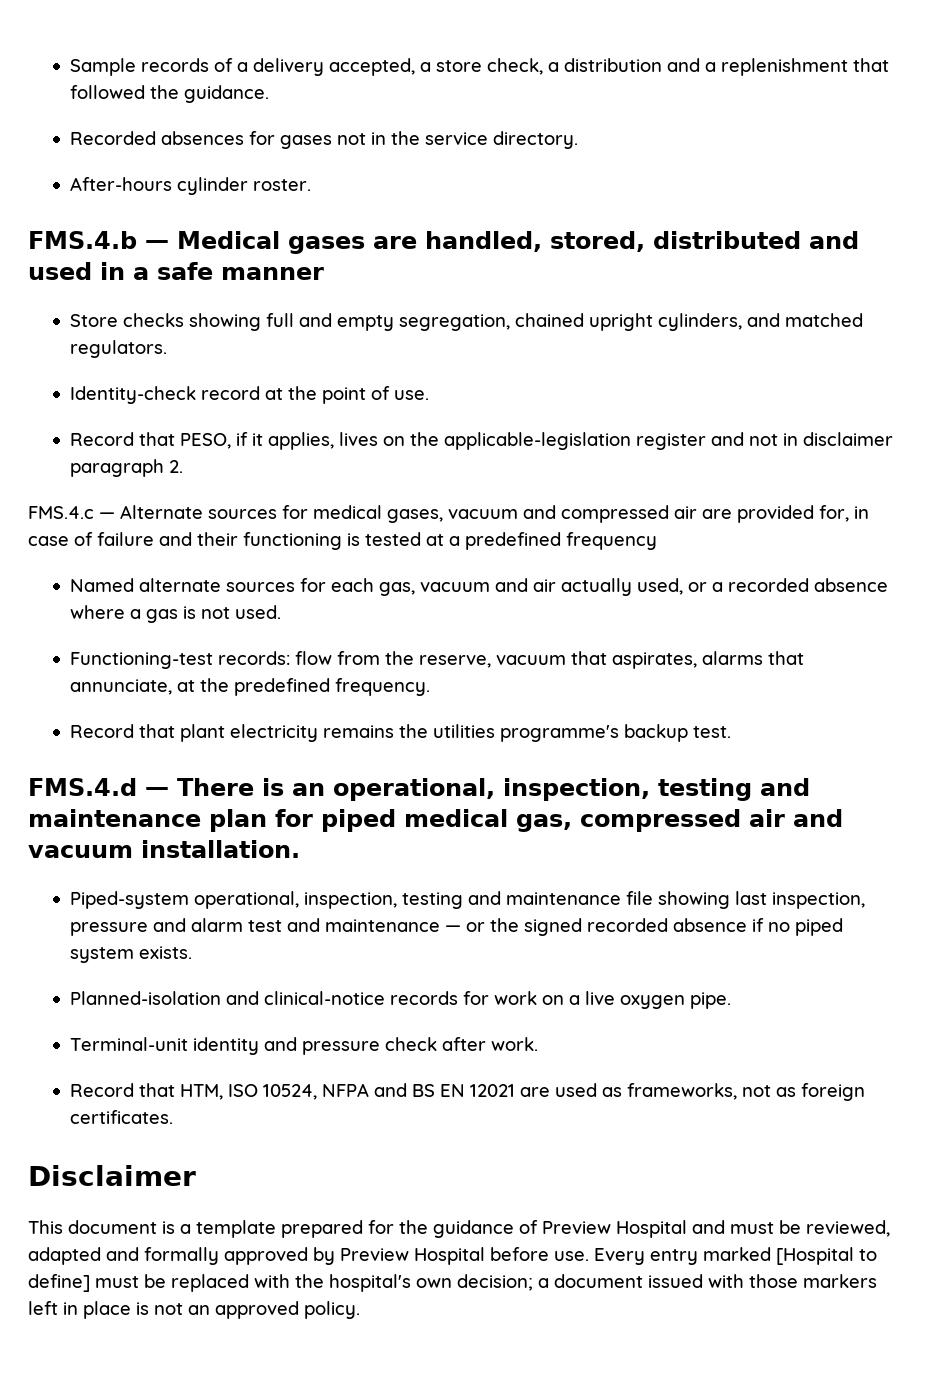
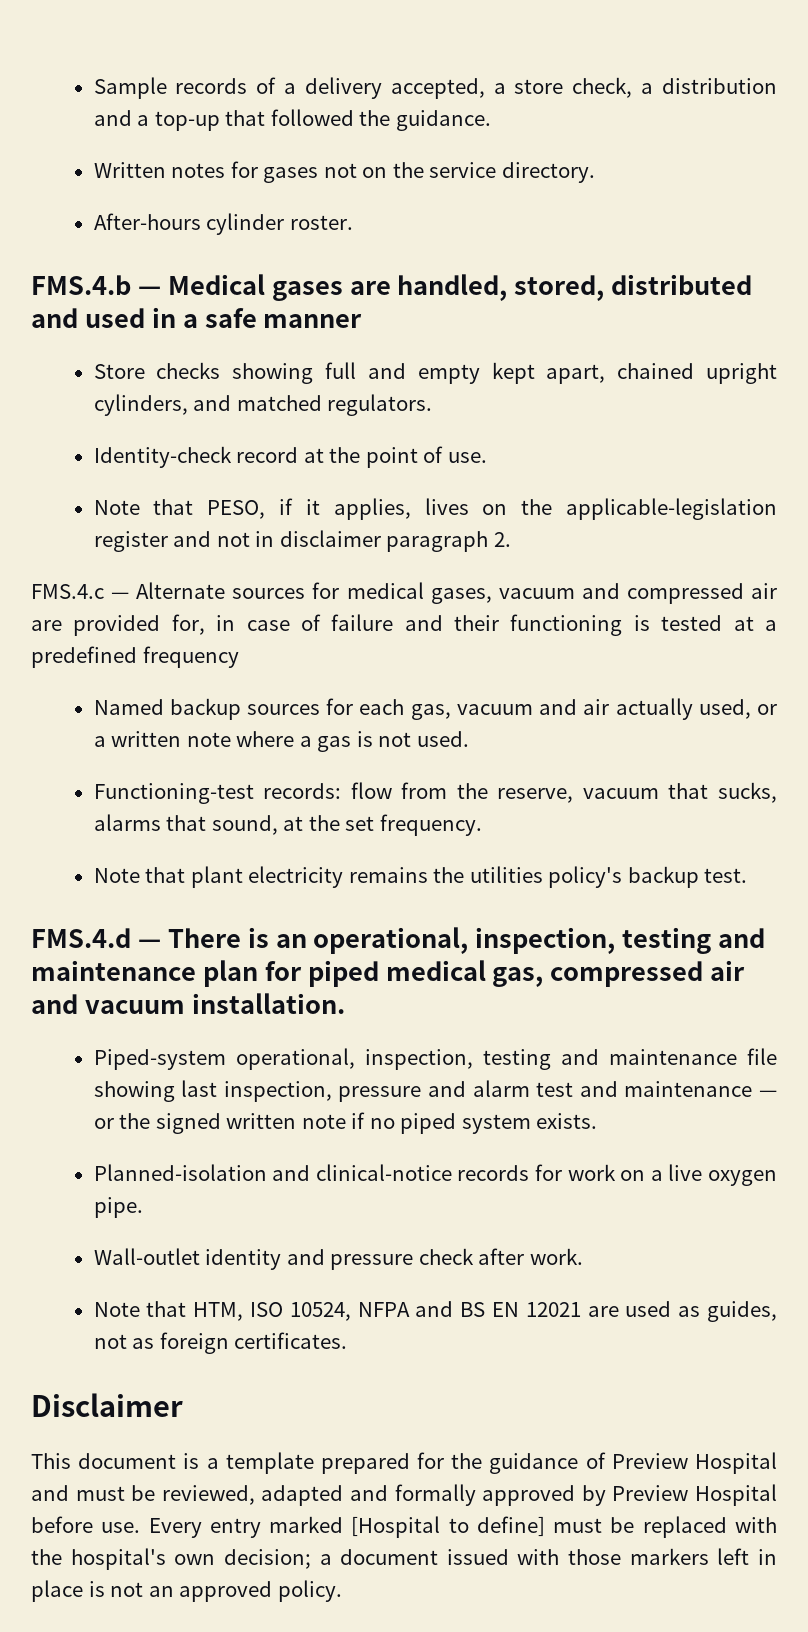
[720,58,848,76] replenishment -> [154,111,220,131] top-up
[69,131,244,145] Recorded absences -> [93,162,226,178] Written notes
[370,132,386,145] in -> [362,167,388,178] on
[398,314,510,331] segregation, -> [491,362,606,384] kept apart,
[69,432,134,446] Record -> [93,500,140,515] Note
[138,578,221,592] alternate -> [169,698,241,720] backup
[727,578,888,592] recorded absence -> [111,731,231,747] written note
[611,652,697,669] aspirates, -> [718,782,777,803] sucks,
[69,678,330,696] annunciate, at the predefined -> [211,815,375,835] sound, at the set
[69,724,134,738] Record -> [93,868,140,883] Note
[499,725,619,742] programme's -> [548,866,623,888] policy's
[586,918,747,932] recorded absence -> [226,1113,346,1129] written note
[69,1037,188,1051] Terminal-unit -> [93,1248,200,1265] Wall-outlet
[69,1083,134,1097] Record -> [93,1302,140,1317] Note
[626,1083,737,1100] frameworks, -> [707,1301,777,1322] guides,

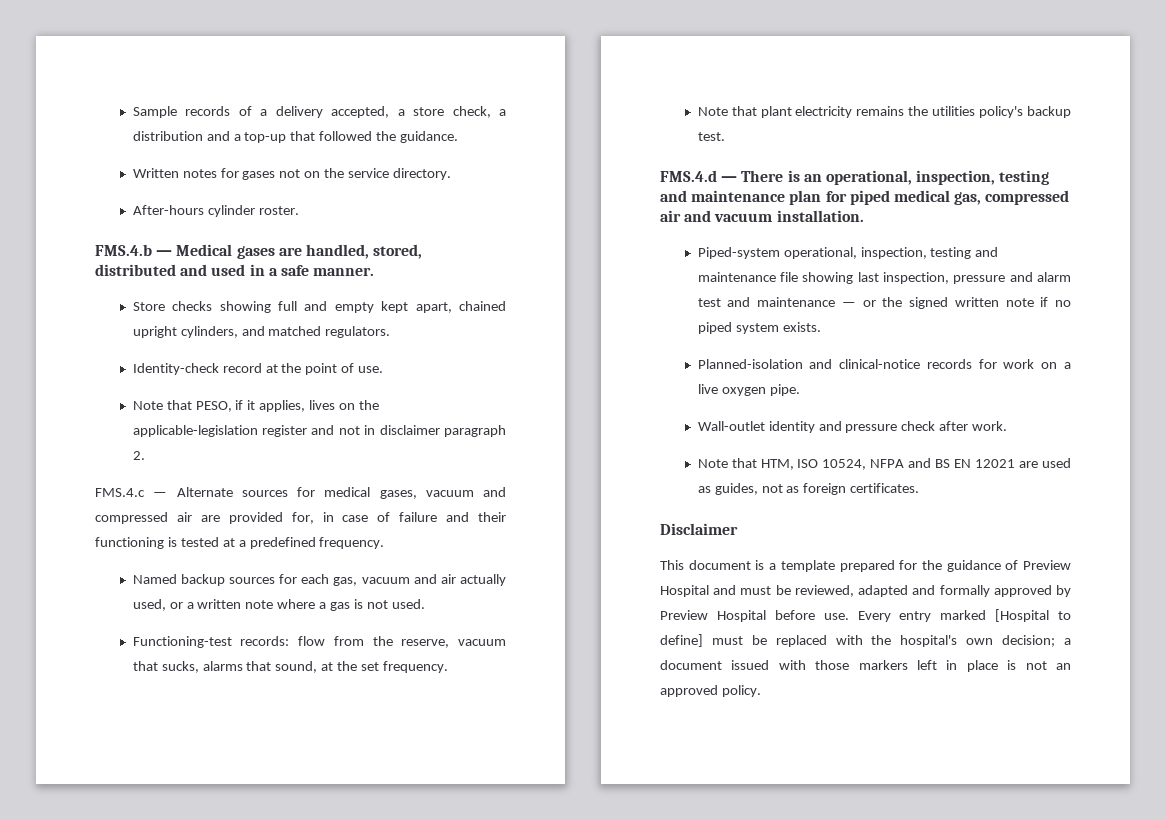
[263,314,363,328] manner -> [313,267,375,276] manner.
[142,646,239,668] frequency -> [319,537,385,549] frequency.

